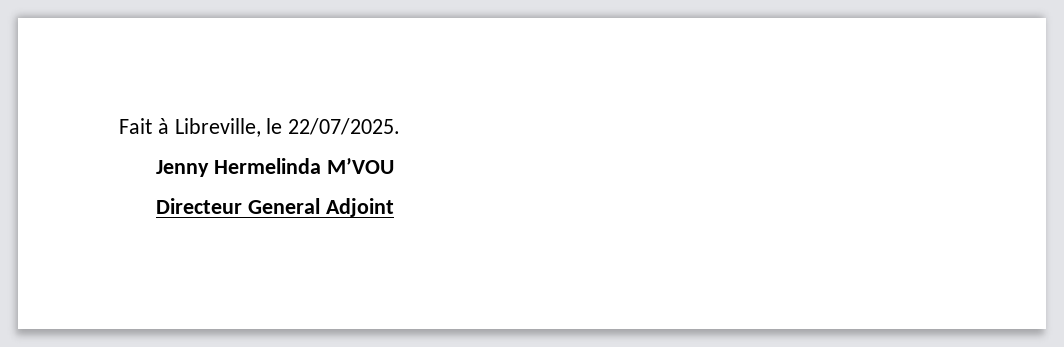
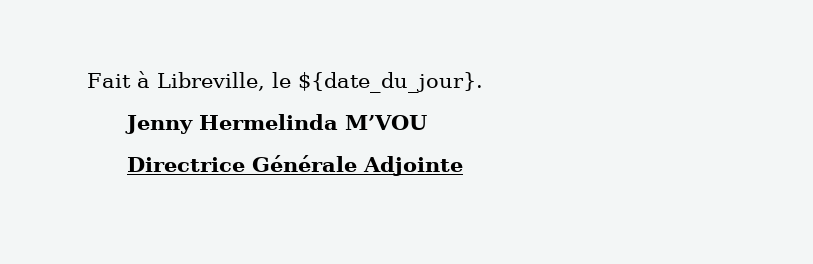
[288,118,401,135] 22/07/2025. -> [297,72,483,93] ${date_du_jour}.
[156,198,395,217] Directeur General Adjoint -> [126,155,463,176] Directrice Générale Adjointe

